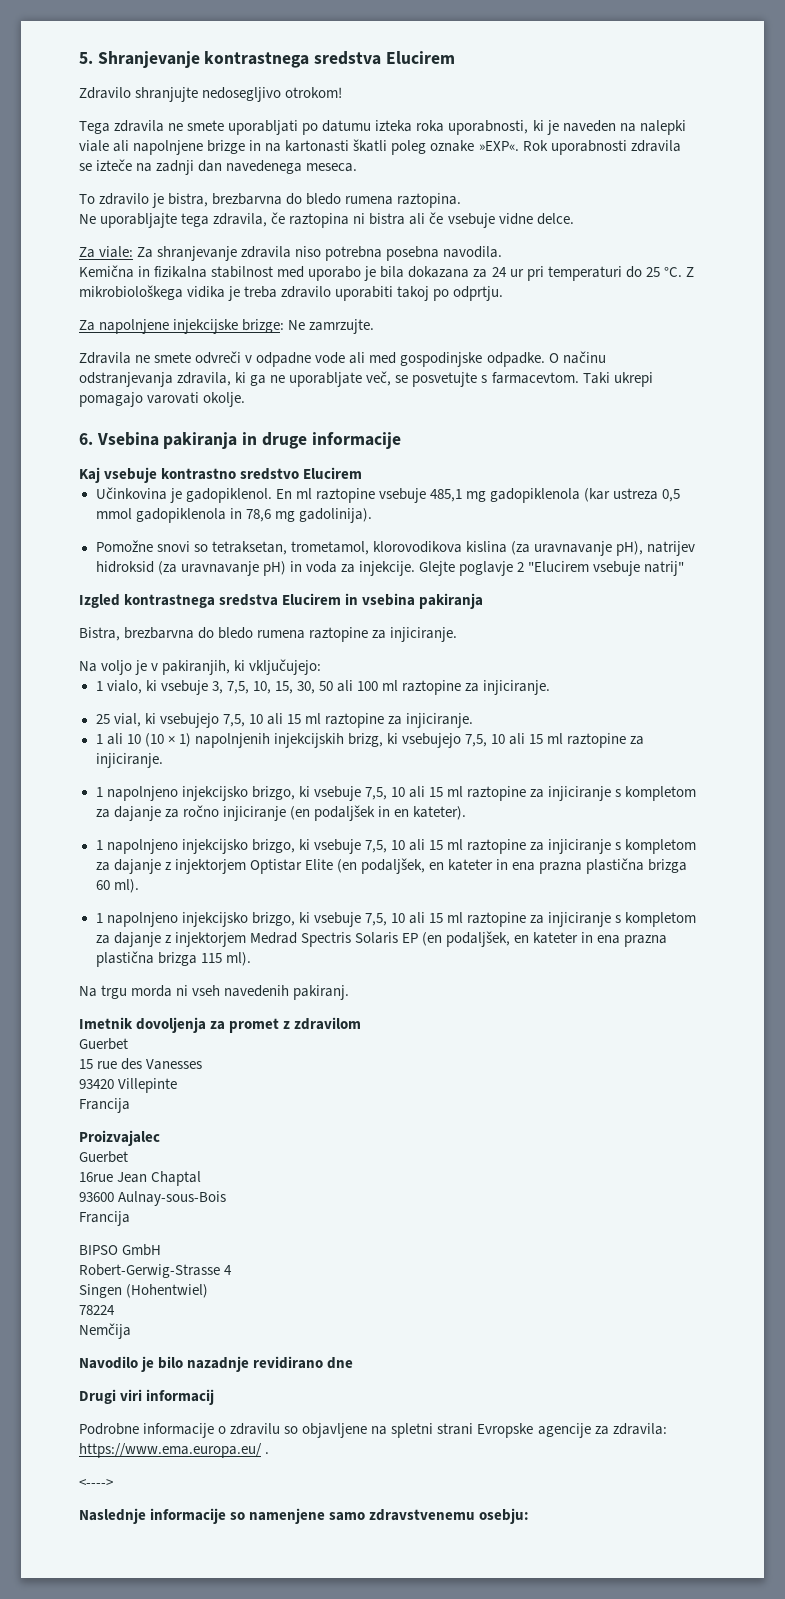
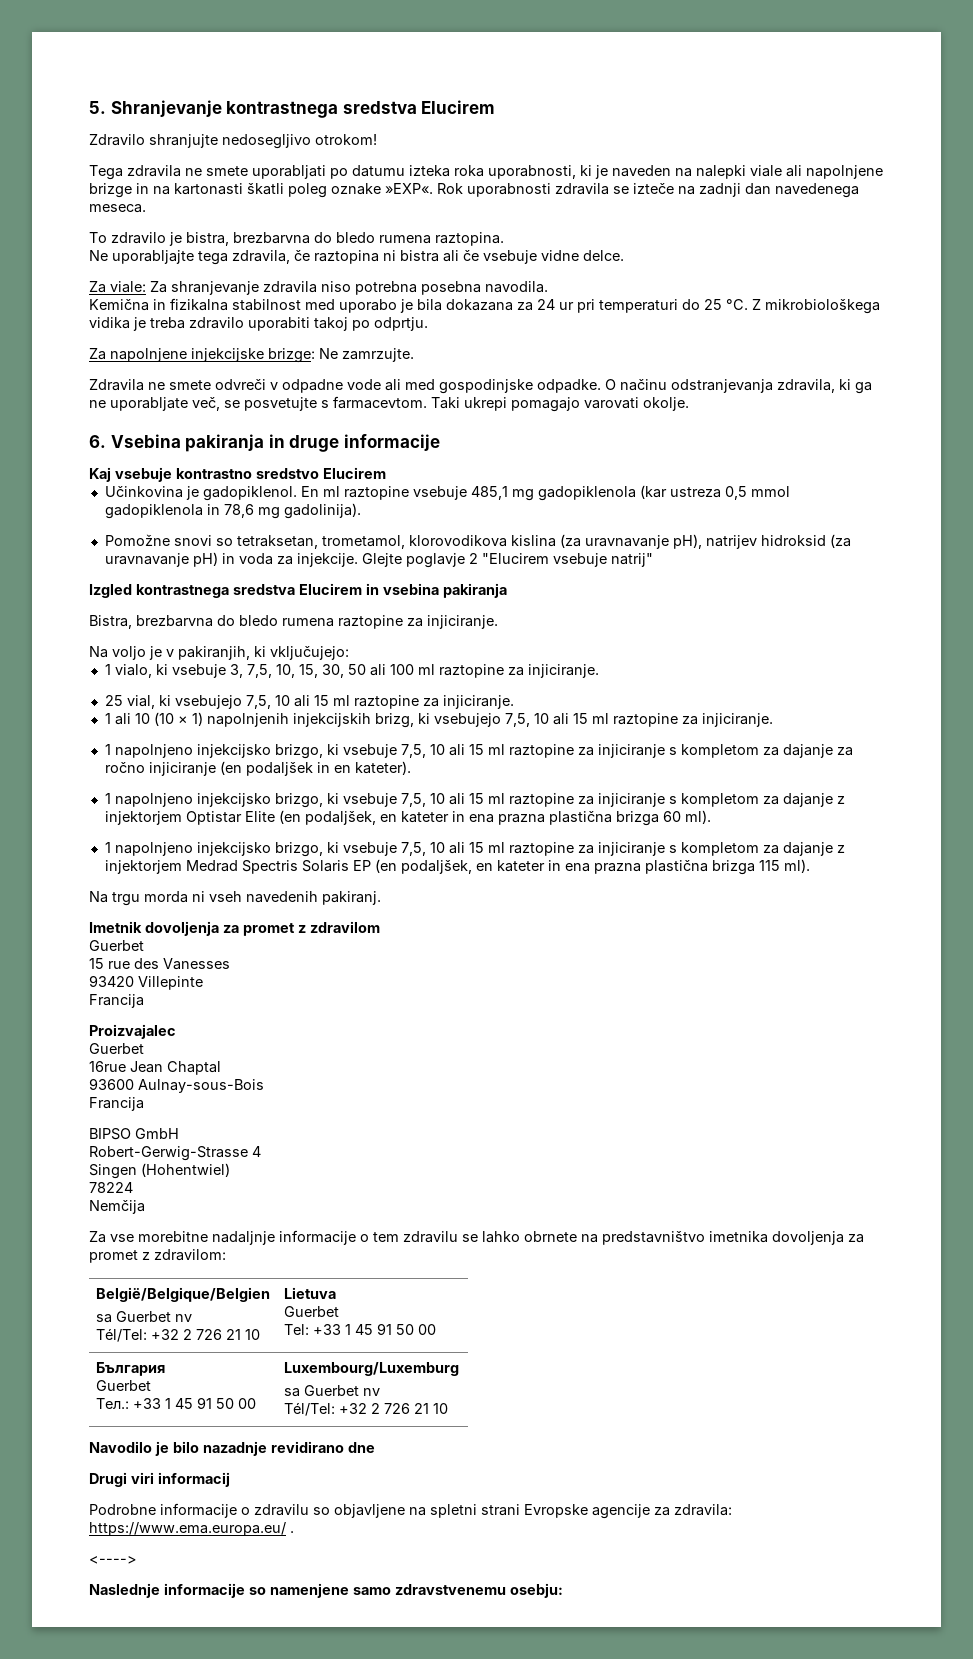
(131, 1331) none -> [89,1230,864,1245] [89,1249,226,1263] [95,1287,270,1302] [95,1311,192,1323] [95,1328,260,1342] [283,1287,336,1299] [283,1306,339,1317] [283,1323,436,1335] [95,1362,165,1376] [95,1380,151,1391] [95,1397,256,1409] [283,1362,459,1376] [283,1385,380,1397] [283,1402,448,1416] // Za vse morebitne nadaljnje informacije o tem zdravilu se lahko obrnete na predstavništvo imetnika dovoljenja za promet z zdravilom: // België/Belgique/Belgien // sa Guerbet nv // Tél/Tel: +32 2 726 21 10 | Lietuva // Guerbet // Tel: +33 1 45 91 50 00 // България // Guerbet // Teл.: +33 1 45 91 50 00 | Luxembourg/Luxemburg // sa Guerbet nv // Tél/Tel: +32 2 726 21 10

